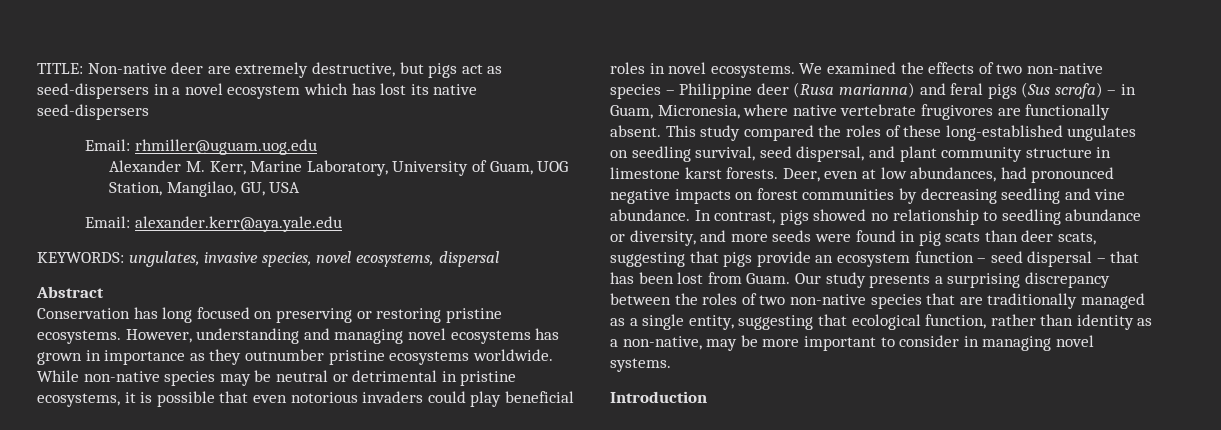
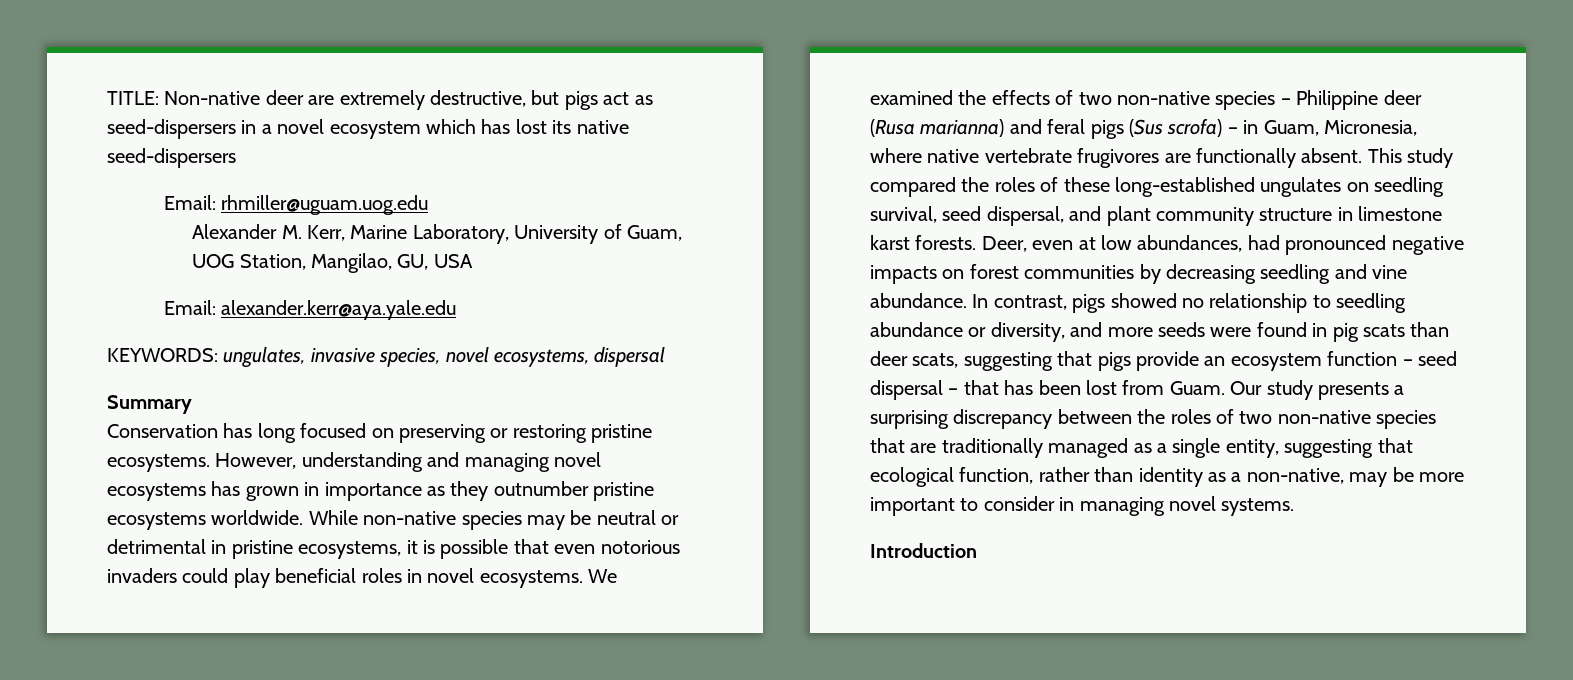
[36,286,104,298] Abstract -> [107,395,192,414] Summary

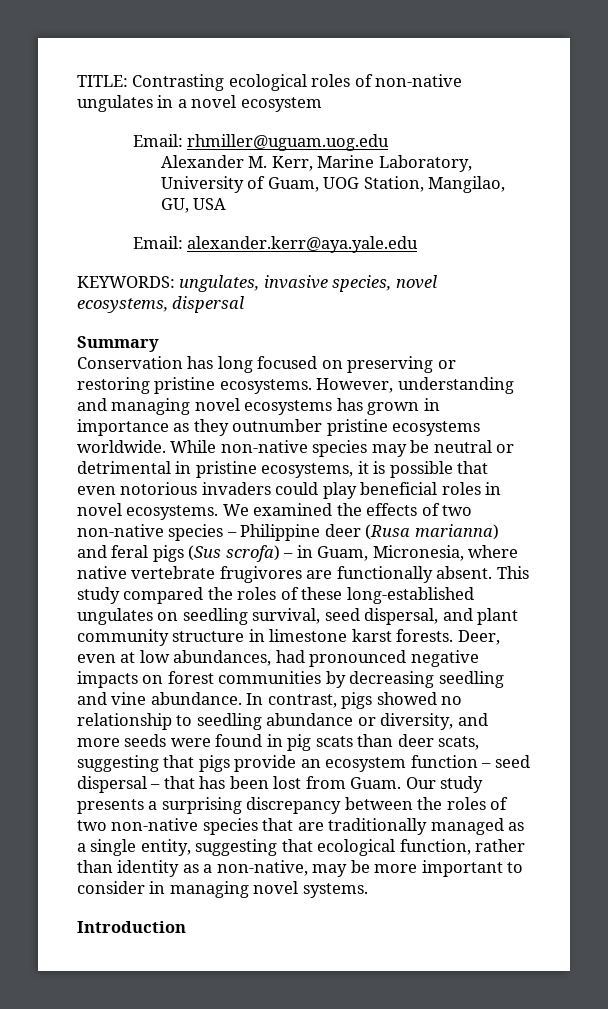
[164,90,653,110] [107,119,629,139] [107,148,236,168] Non-native deer are extremely destructive, but pigs act as seed-dispersers in a novel ecosystem which has lost its native seed-dispersers -> [132,74,463,91] [77,95,322,112] Contrasting ecological roles of non-native ungulates in a novel ecosystem

